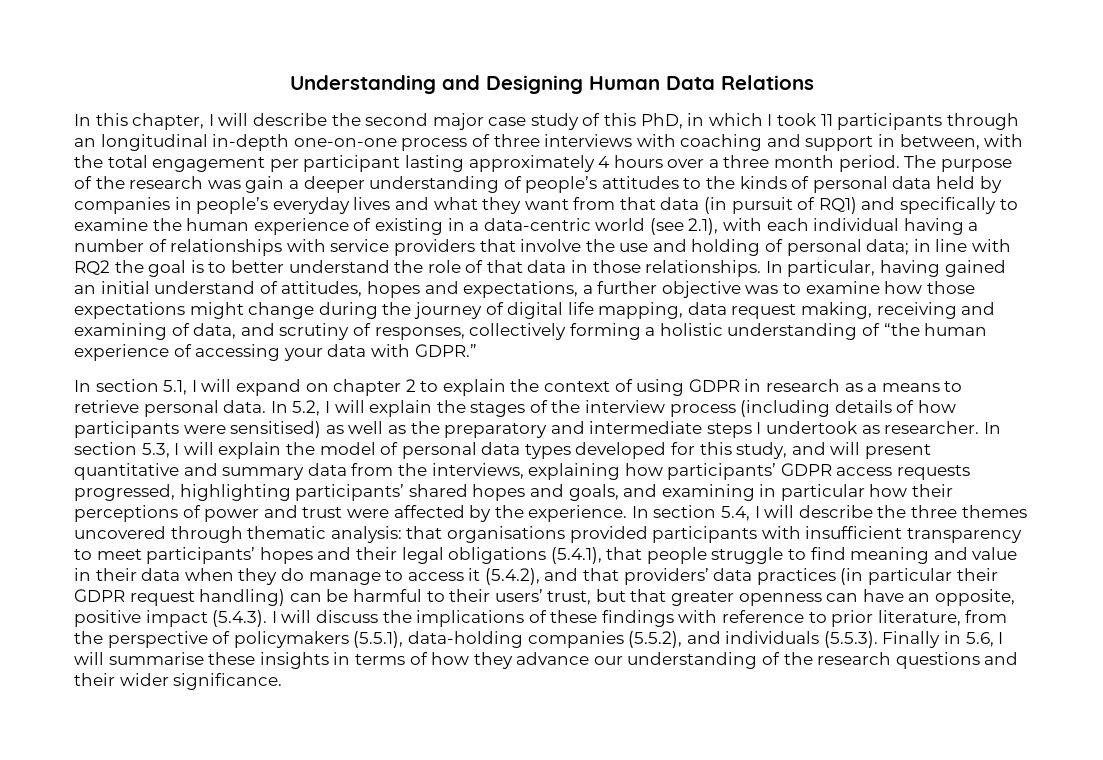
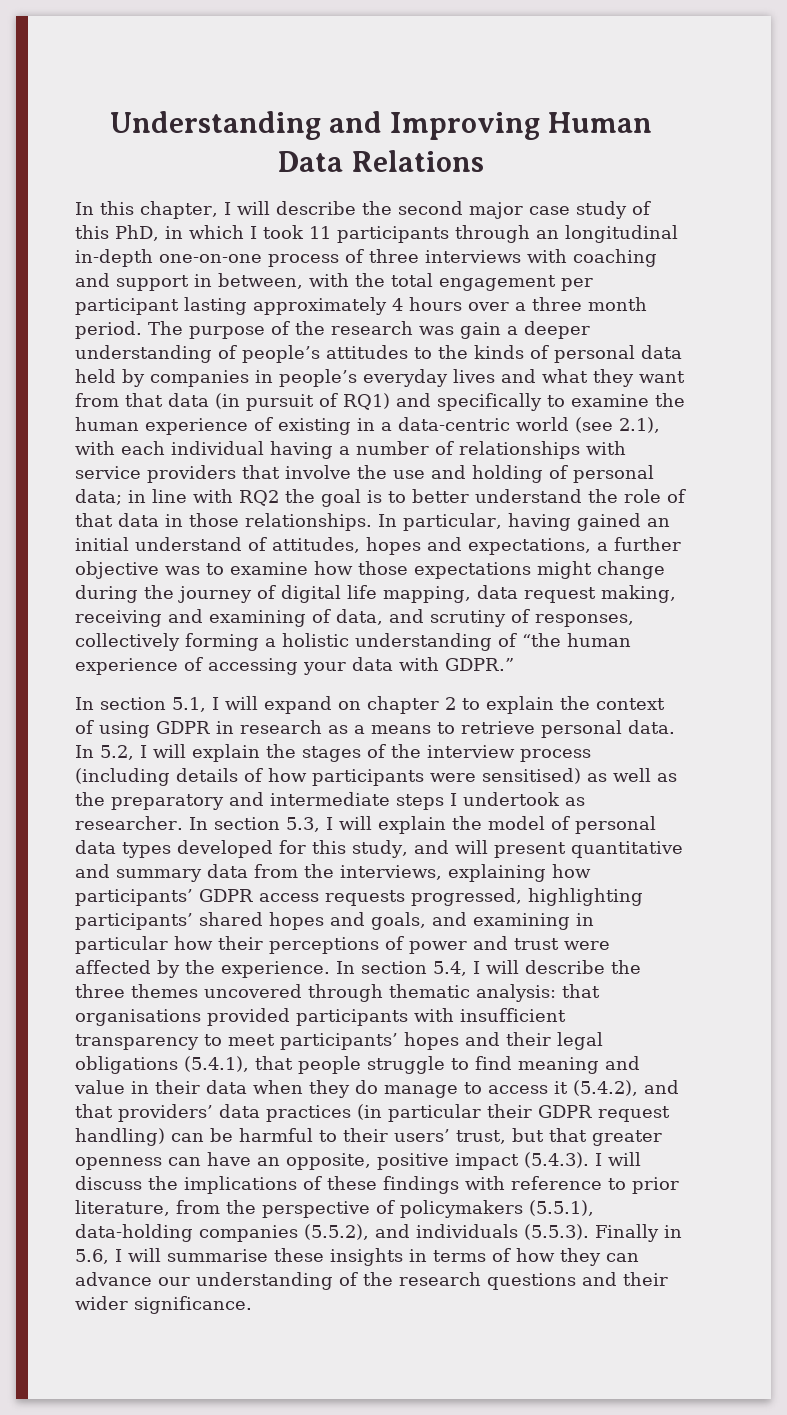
[485,75,583,94] Designing -> [390,112,541,140] Improving
(513, 660) none -> [606,1253,639,1262] can

